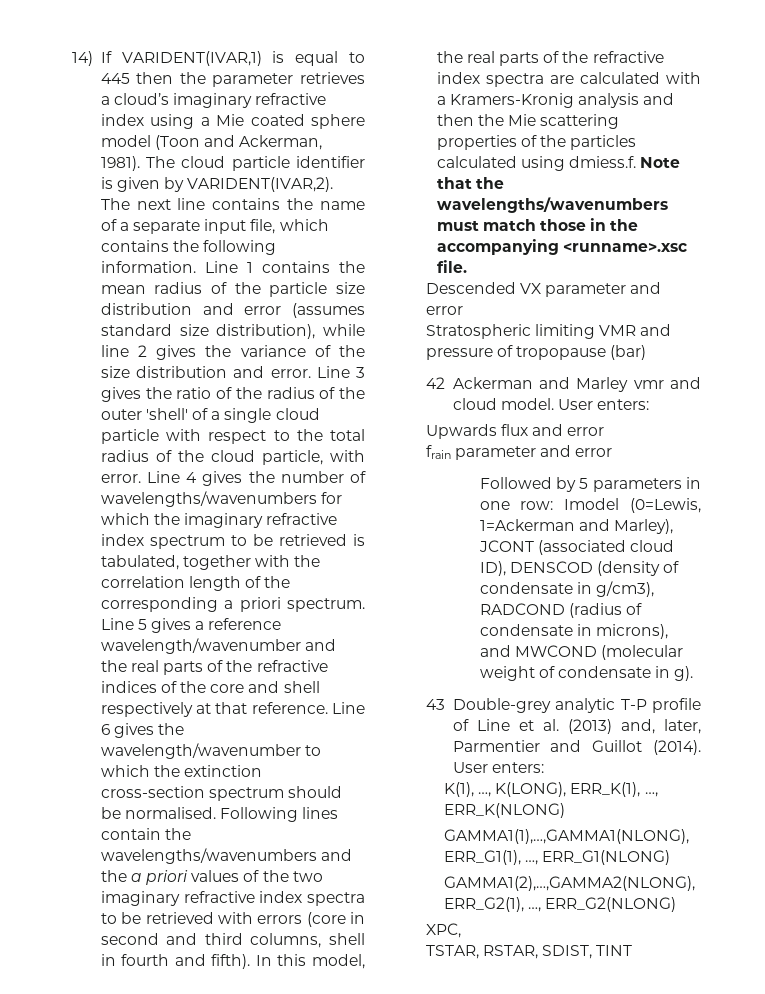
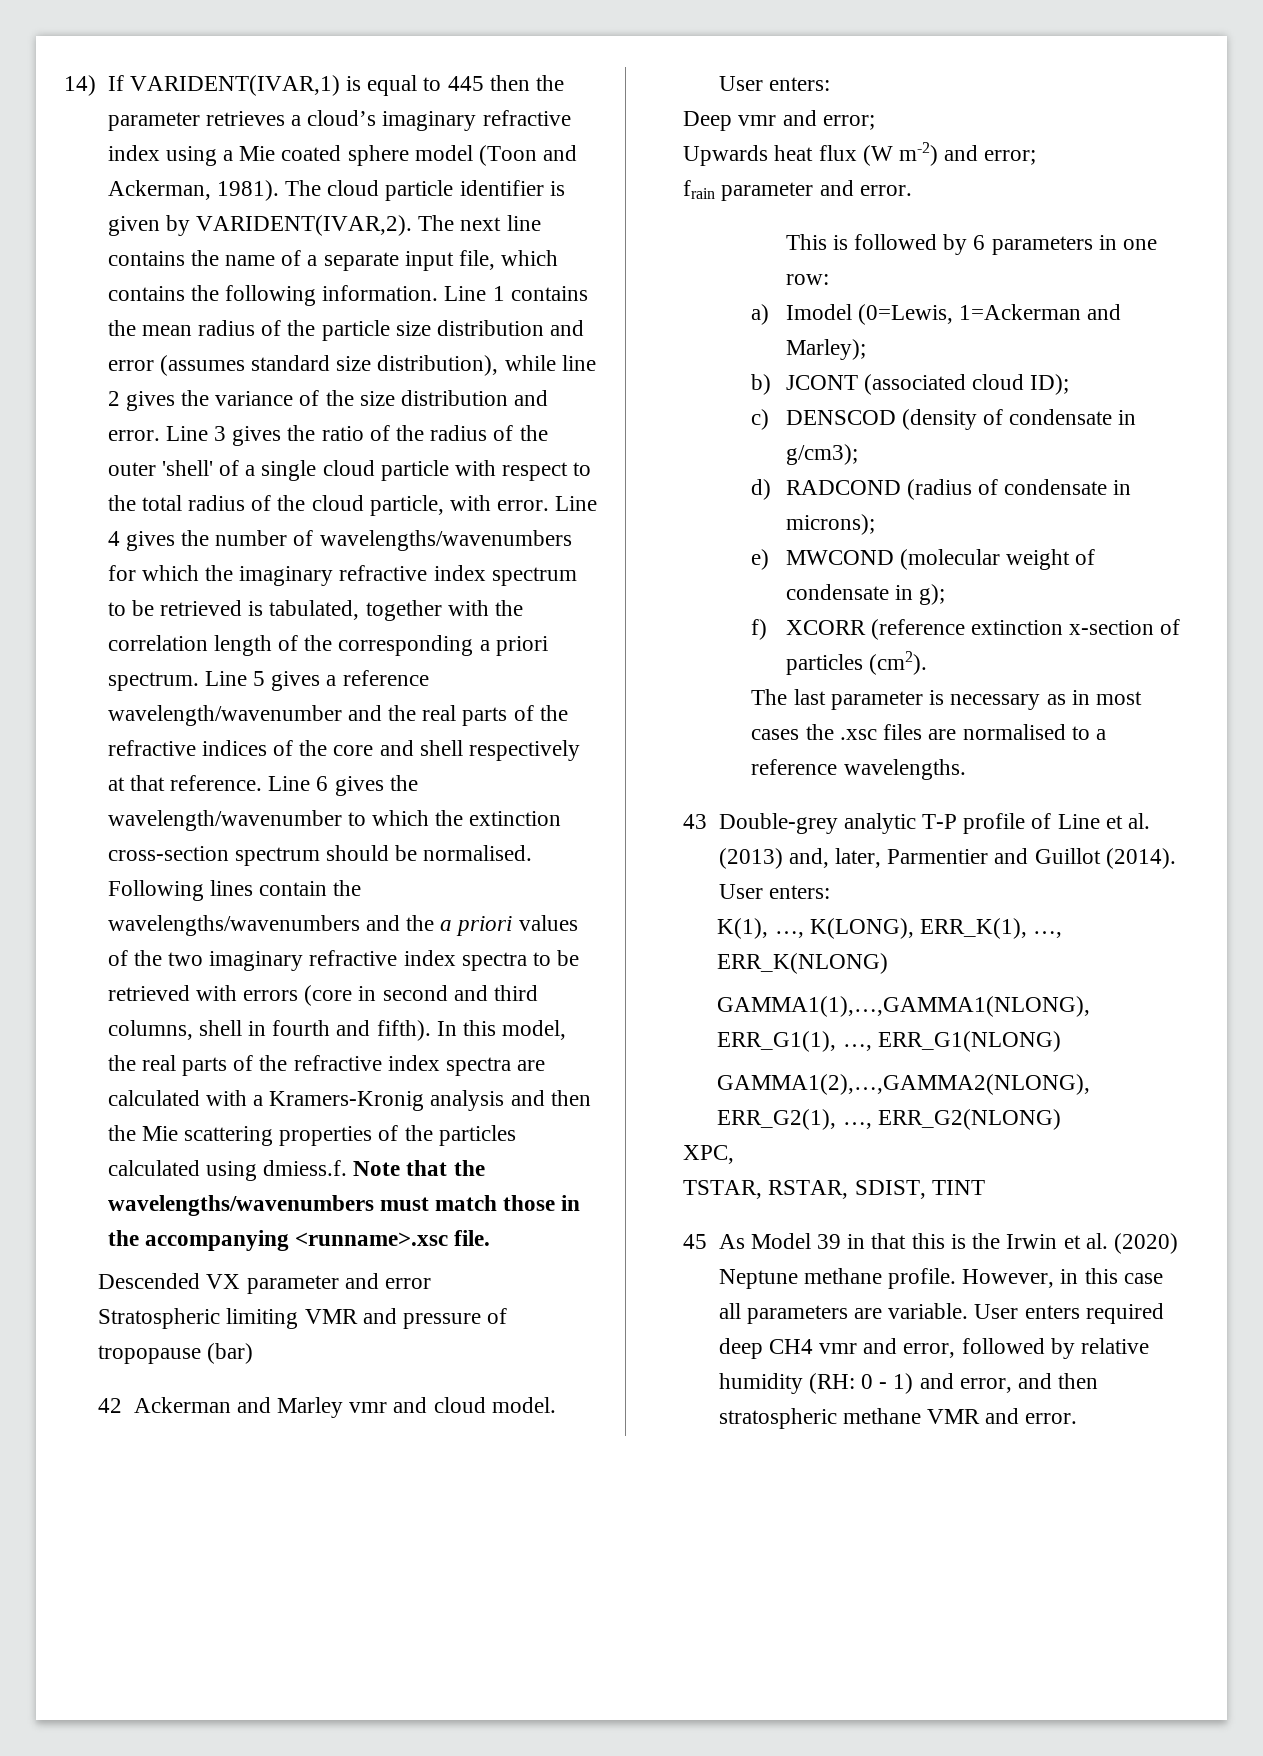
[425,424,605,439] [425,445,613,460] [479,477,589,492] Upwards flux and error // frain parameter and error // Followed by 5 -> [683,110,875,131] [683,142,1037,166] [683,180,912,201] [785,234,986,255] Deep vmr and error; // Upwards heat flux (W m-2) and error; // frain parameter and error. // This is followed by 6
(554, 505) none -> [751,304,770,325] // a)
[614,519,674,534] Marley), -> [785,339,866,360] [751,374,772,395] Marley); // b)
[479,561,506,576] ID), -> [1030,374,1070,395] [751,409,770,430] ID); // c)
[596,581,655,597] g/cm3), -> [785,444,858,465] [751,479,772,500] g/cm3); // d)
[596,624,669,639] [479,645,511,657] microns), and -> [785,514,875,535] [751,549,770,570] microns); // e)
[674,666,694,681] g). -> [919,584,946,605] [751,619,1181,640] [785,651,927,675] [751,689,1142,710] [751,724,1106,740] [751,759,966,780] g); // f) XCORR (reference extinction x-section of particles (cm2). // The last parameter is necessary as in most cases the .xsc files are normalised to a reference wavelengths.
(633, 950) none -> [683,1233,1178,1254] [718,1268,1163,1289] [718,1303,1164,1324] [718,1338,1150,1359] [718,1373,1099,1394] [718,1408,1078,1429] // 45 As Model 39 in that this is the Irwin et al. (2020) Neptune methane profile. However, in this case all parameters are variable. User enters required deep CH4 vmr and error, followed by relative humidity (RH: 0 - 1) and error, and then stratospheric methane VMR and error.

